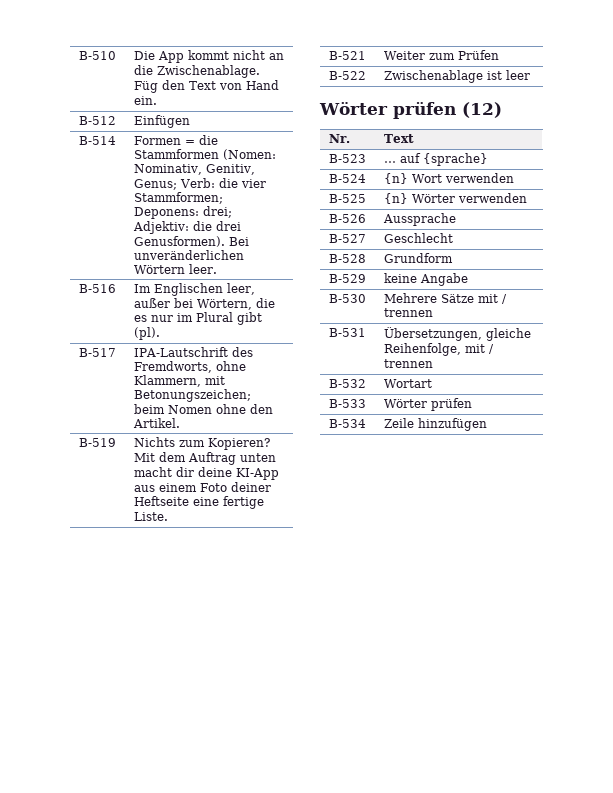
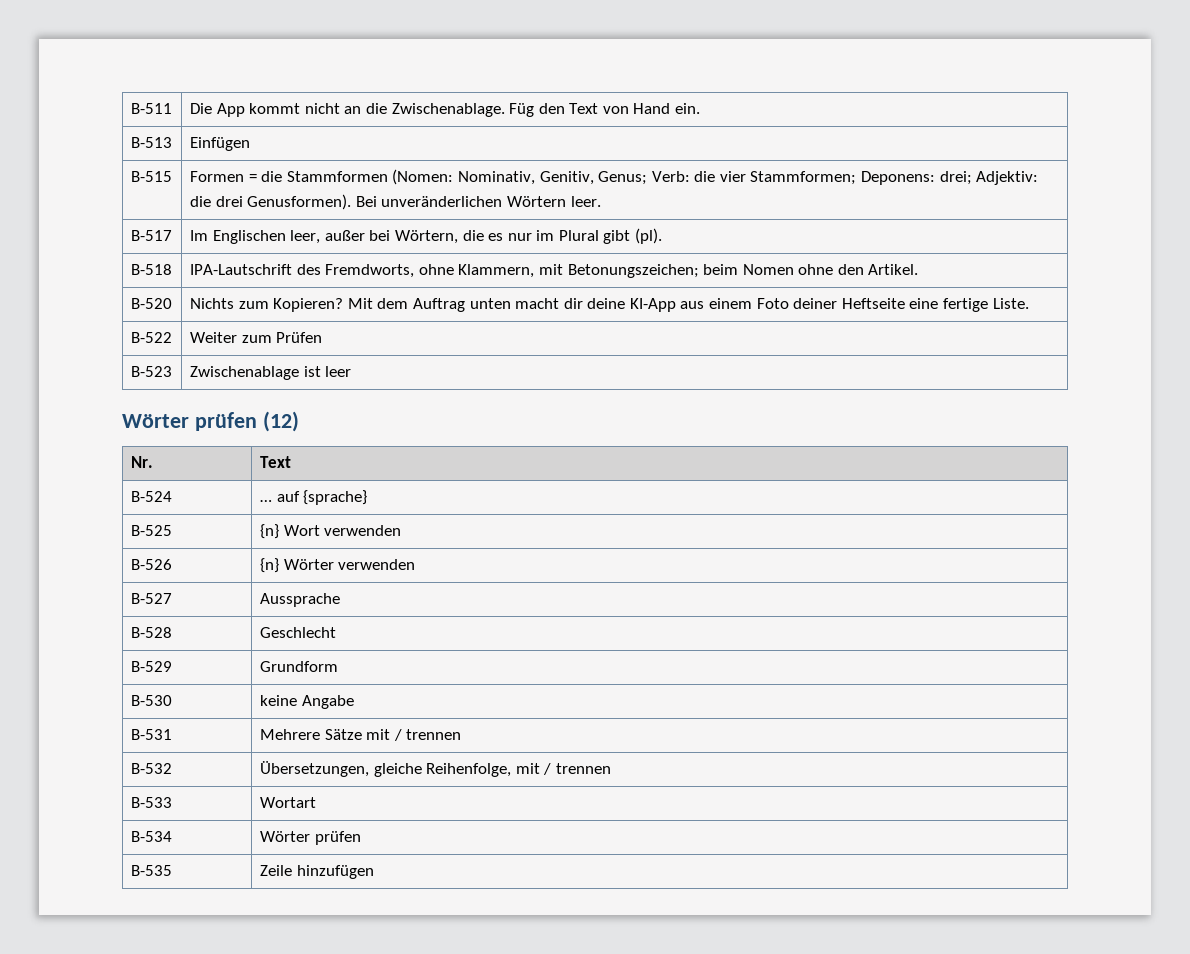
[78,51,116,60] B-510 -> [130,103,172,114] B-511
[78,116,116,125] B-512 -> [130,137,172,148] B-513
[78,136,116,145] B-514 -> [130,171,172,182] B-515
[78,284,116,293] B-516 -> [130,230,172,241] B-517
[78,348,116,357] B-517 -> [130,264,172,275] B-518
[78,438,116,447] B-519 -> [130,298,172,309] B-520
[328,51,366,60] B-521 -> [130,332,172,343] B-522
[328,71,366,80] B-522 -> [130,366,172,377] B-523
[328,154,366,163] B-523 -> [130,491,172,502] B-524
[328,174,366,183] B-524 -> [130,525,172,536] B-525
[328,194,366,203] B-525 -> [130,559,172,570] B-526
[328,214,366,223] B-526 -> [130,593,172,604] B-527
[328,234,366,243] B-527 -> [130,627,172,638] B-528
[328,254,366,263] B-528 -> [130,661,172,672] B-529
[328,274,366,283] B-529 -> [130,695,172,706] B-530
[328,294,366,303] B-530 -> [130,729,172,740] B-531
[328,328,366,337] B-531 -> [130,763,172,774] B-532
[328,379,366,388] B-532 -> [130,797,172,808] B-533
[328,399,366,408] B-533 -> [130,831,172,842] B-534
[328,419,366,428] B-534 -> [130,865,172,876] B-535

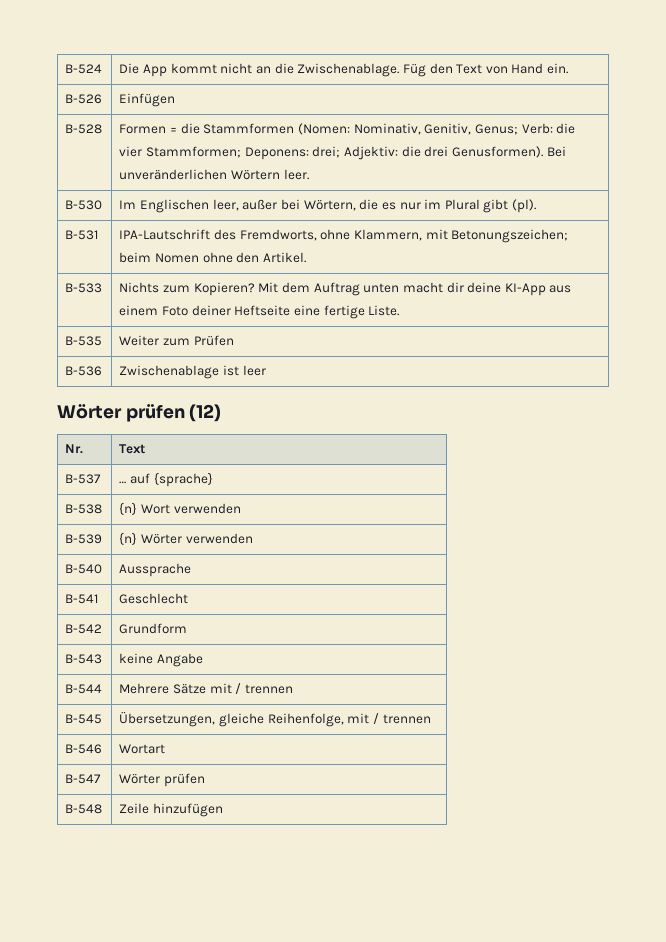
[130,103,172,114] B-511 -> [65,64,103,74] B-524
[130,137,172,148] B-513 -> [65,94,103,104] B-526
[130,171,172,182] B-515 -> [65,124,103,134] B-528
[130,230,172,241] B-517 -> [65,200,103,210] B-530
[130,264,172,275] B-518 -> [65,230,99,240] B-531
[130,298,172,309] B-520 -> [65,283,103,293] B-533
[130,332,172,343] B-522 -> [65,336,103,346] B-535
[130,366,172,377] B-523 -> [65,366,103,376] B-536
[130,491,172,502] B-524 -> [65,474,102,484] B-537
[130,525,172,536] B-525 -> [65,504,103,514] B-538
[130,559,172,570] B-526 -> [65,534,103,544] B-539
[130,593,172,604] B-527 -> [65,564,103,574] B-540
[130,627,172,638] B-528 -> [65,594,99,604] B-541
[130,661,172,672] B-529 -> [65,624,103,634] B-542
[130,695,172,706] B-530 -> [65,654,103,664] B-543
[130,729,172,740] B-531 -> [65,684,103,694] B-544
[130,763,172,774] B-532 -> [65,714,103,724] B-545
[130,797,172,808] B-533 -> [65,744,103,754] B-546
[130,831,172,842] B-534 -> [65,774,102,784] B-547
[130,865,172,876] B-535 -> [65,804,103,814] B-548

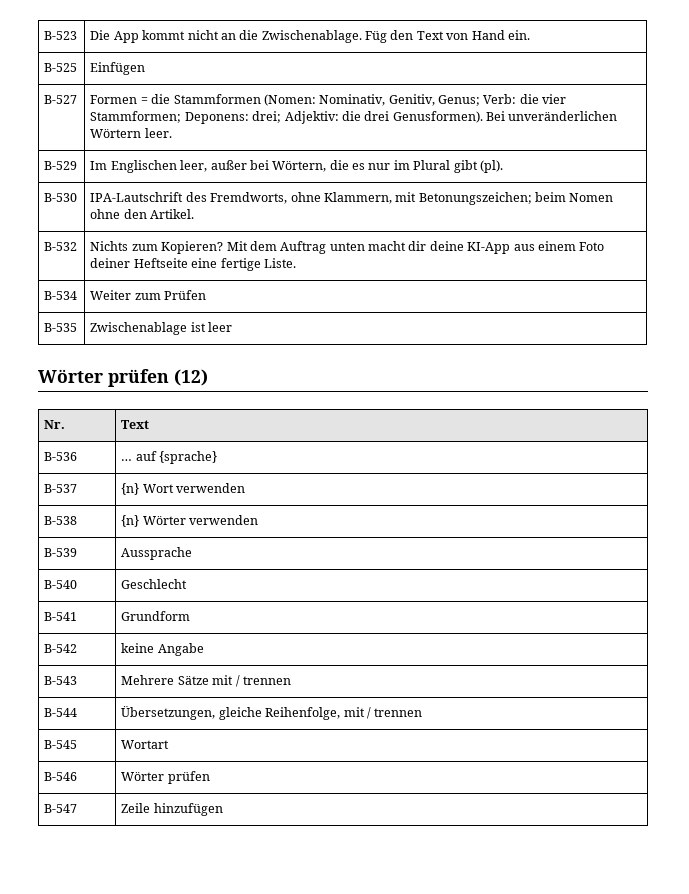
[65,64,103,74] B-524 -> [44,31,78,40] B-523
[65,94,103,104] B-526 -> [44,63,78,72] B-525
[65,124,103,134] B-528 -> [44,95,78,104] B-527
[65,200,103,210] B-530 -> [44,161,78,170] B-529
[65,230,99,240] B-531 -> [44,193,78,202] B-530
[65,283,103,293] B-533 -> [44,242,78,251] B-532
[65,336,103,346] B-535 -> [44,291,78,300] B-534
[65,366,103,376] B-536 -> [44,323,78,332] B-535
[65,474,102,484] B-537 -> [44,452,78,461] B-536
[65,504,103,514] B-538 -> [44,484,78,493] B-537
[65,534,103,544] B-539 -> [44,516,78,525] B-538
[65,564,103,574] B-540 -> [44,548,78,557] B-539
[65,594,99,604] B-541 -> [44,580,78,589] B-540
[65,624,103,634] B-542 -> [44,612,78,621] B-541
[65,654,103,664] B-543 -> [44,644,78,653] B-542
[65,684,103,694] B-544 -> [44,676,78,685] B-543
[65,714,103,724] B-545 -> [44,708,78,717] B-544
[65,744,103,754] B-546 -> [44,740,78,749] B-545
[65,774,102,784] B-547 -> [44,772,78,781] B-546
[65,804,103,814] B-548 -> [44,804,78,813] B-547

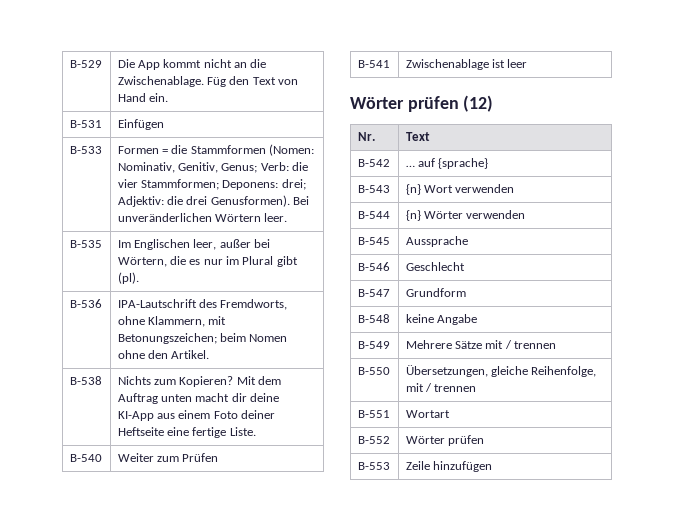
[44,31,78,40] B-523 -> [69,60,102,68] B-529
[44,63,78,72] B-525 -> [69,120,102,128] B-531
[44,95,78,104] B-527 -> [69,146,102,154] B-533
[44,161,78,170] B-529 -> [69,240,102,248] B-535
[44,193,78,202] B-530 -> [69,299,102,308] B-536
[44,242,78,251] B-532 -> [69,376,102,385] B-538
[44,291,78,300] B-534 -> [69,454,102,462] B-540
[44,323,78,332] B-535 -> [357,60,390,68] B-541
[44,452,78,461] B-536 -> [357,159,390,167] B-542
[44,484,78,493] B-537 -> [357,185,390,193] B-543
[44,516,78,525] B-538 -> [357,211,390,219] B-544
[44,548,78,557] B-539 -> [357,237,390,245] B-545
[44,580,78,589] B-540 -> [357,262,390,271] B-546
[44,612,78,621] B-541 -> [357,289,390,297] B-547
[44,644,78,653] B-542 -> [357,314,390,323] B-548
[44,676,78,685] B-543 -> [357,341,390,349] B-549
[44,708,78,717] B-544 -> [357,367,390,375] B-550
[44,740,78,749] B-545 -> [357,410,390,418] B-551
[44,772,78,781] B-546 -> [357,436,390,444] B-552
[44,804,78,813] B-547 -> [357,462,390,470] B-553

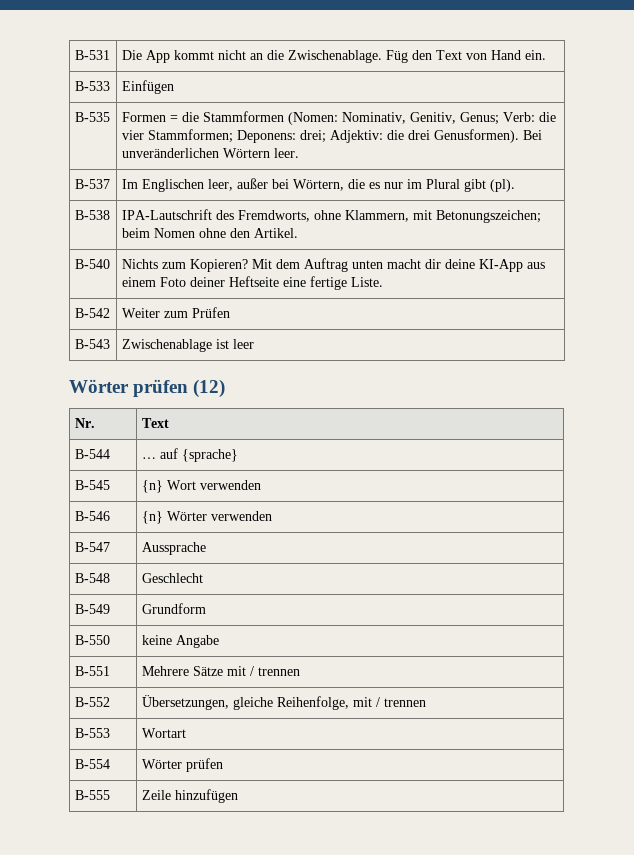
[69,60,102,68] B-529 -> [74,50,110,60] B-531
[69,120,102,128] B-531 -> [74,81,110,91] B-533
[69,146,102,154] B-533 -> [74,112,110,122] B-535
[69,240,102,248] B-535 -> [74,179,110,189] B-537
[69,299,102,308] B-536 -> [74,210,110,220] B-538
[69,376,102,385] B-538 -> [74,259,110,269] B-540
[69,454,102,462] B-540 -> [74,308,110,318] B-542
[357,60,390,68] B-541 -> [74,339,110,349] B-543
[357,159,390,167] B-542 -> [74,449,110,459] B-544
[357,185,390,193] B-543 -> [74,480,110,490] B-545
[357,211,390,219] B-544 -> [74,511,110,521] B-546
[357,237,390,245] B-545 -> [74,542,110,552] B-547
[357,262,390,271] B-546 -> [74,573,110,583] B-548
[357,289,390,297] B-547 -> [74,604,110,614] B-549
[357,314,390,323] B-548 -> [74,635,110,645] B-550
[357,341,390,349] B-549 -> [74,666,110,676] B-551
[357,367,390,375] B-550 -> [74,697,110,707] B-552
[357,410,390,418] B-551 -> [74,728,110,738] B-553
[357,436,390,444] B-552 -> [74,759,110,769] B-554
[357,462,390,470] B-553 -> [74,790,110,800] B-555

